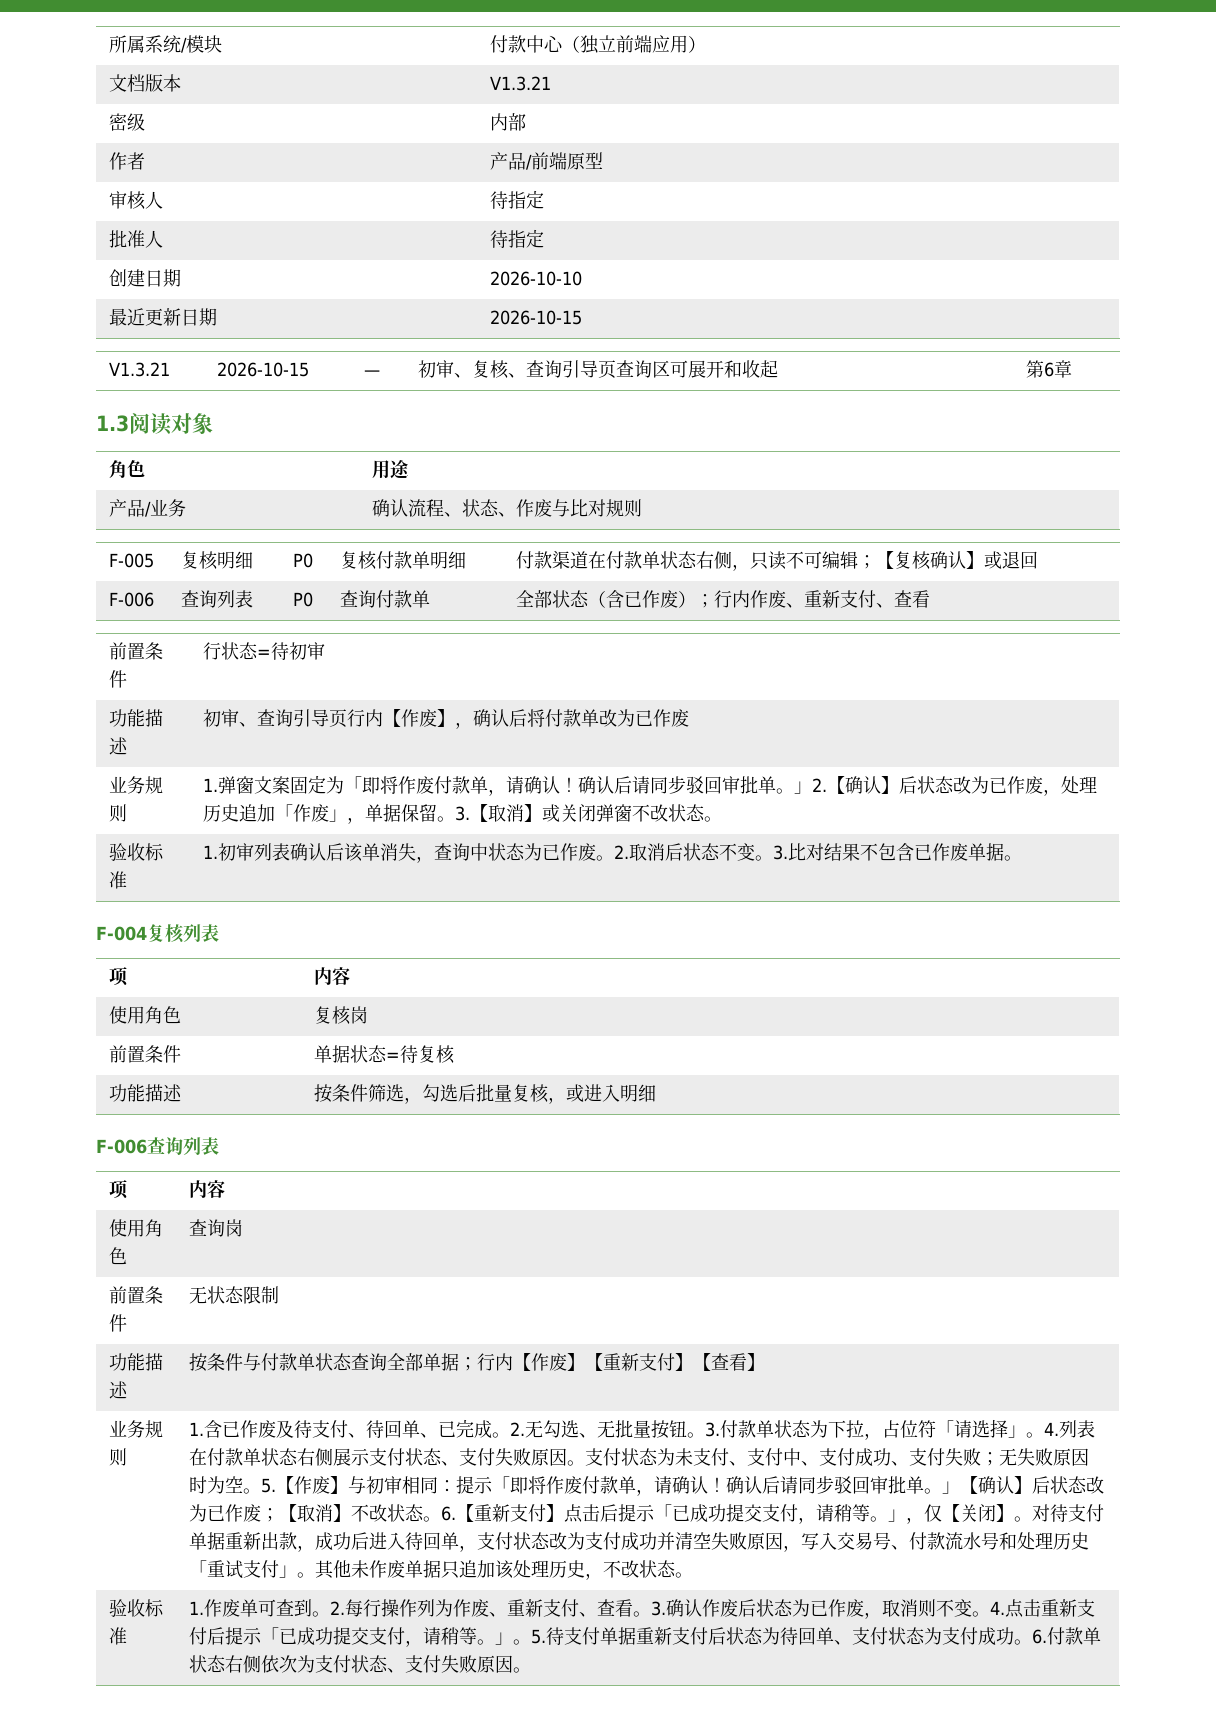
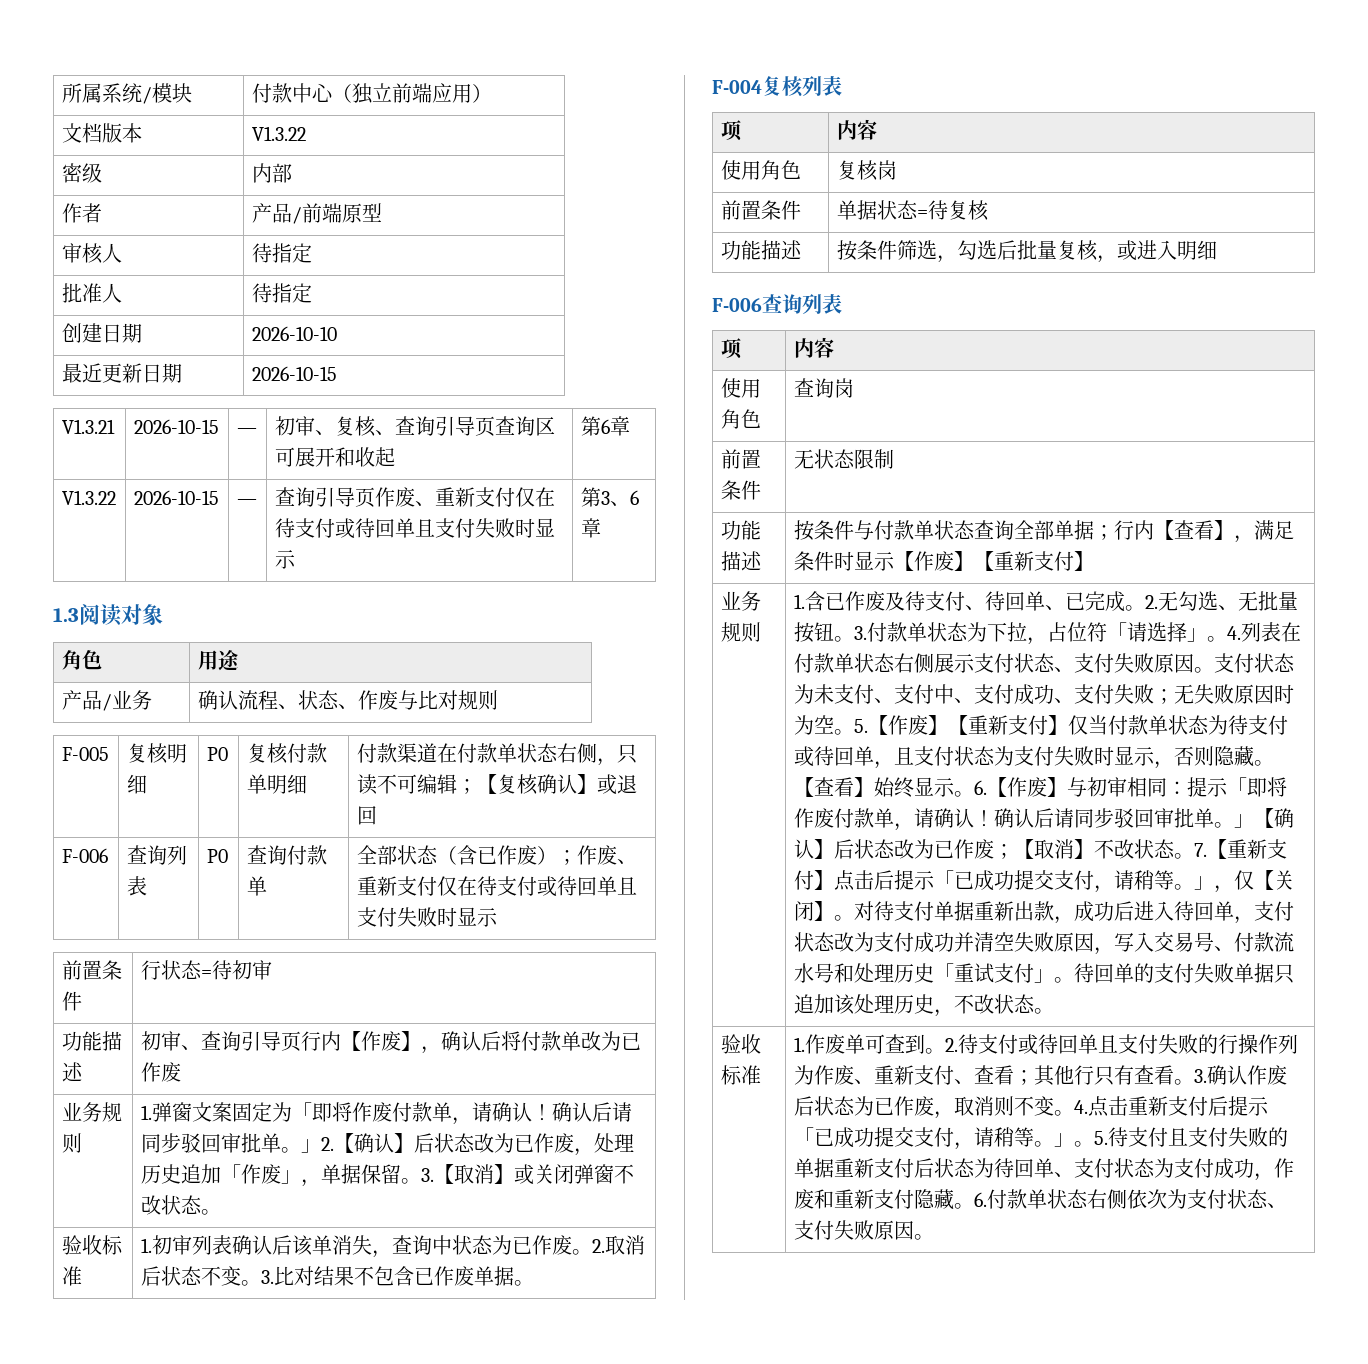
[490,76,552,91] V1.3.21 -> [251,126,306,141] V1.3.22
(1073, 369) none -> [61,490,116,505] [133,490,219,505] [236,499,257,505] [274,487,555,507] [274,518,555,539] [274,550,296,569] [580,487,639,507] [580,518,601,538] // V1.3.22 | 2026-10-15 | — | 查询引导页作废、重新支付仅在待支付或待回单且支付失败时显示 | 第3、6章
[714,590,931,608] 行内作废、重新支付、查看 -> [576,845,637,865] [356,876,637,897] [356,907,498,927] 作废、重新支付仅在待支付或待回单且支付失败时显示
[531,1353,766,1371] 作废】【重新支付】【查看】 -> [1173,520,1294,543] [793,551,1094,571] 查看】，满足条件时显示【作废】【重新支付】
(349, 1485) none -> [947,715,1288,735] [793,746,1274,769] [793,777,1067,798] 【重新支付】仅当付款单状态为待支付或待回单，且支付状态为支付失败时显示，否则隐藏。【查看】始终显示。6.【作废】
[441,1506,457,1521] 6. -> [1193,843,1207,857] 7.
[315,1560,406,1579] 其他未作废 -> [1073,963,1234,983] 待回单的支付失败
[345,1599,364,1617] 每 -> [957,1034,1218,1055] 待支付或待回单且支付失败的
(634, 1608) none -> [1013,1065,1174,1086] ；其他行只有查看
(601, 1636) none -> [1167,1127,1288,1147] 且支付失败的
(1015, 1636) none -> [1253,1158,1294,1181] [793,1189,954,1210] ，作废和重新支付隐藏

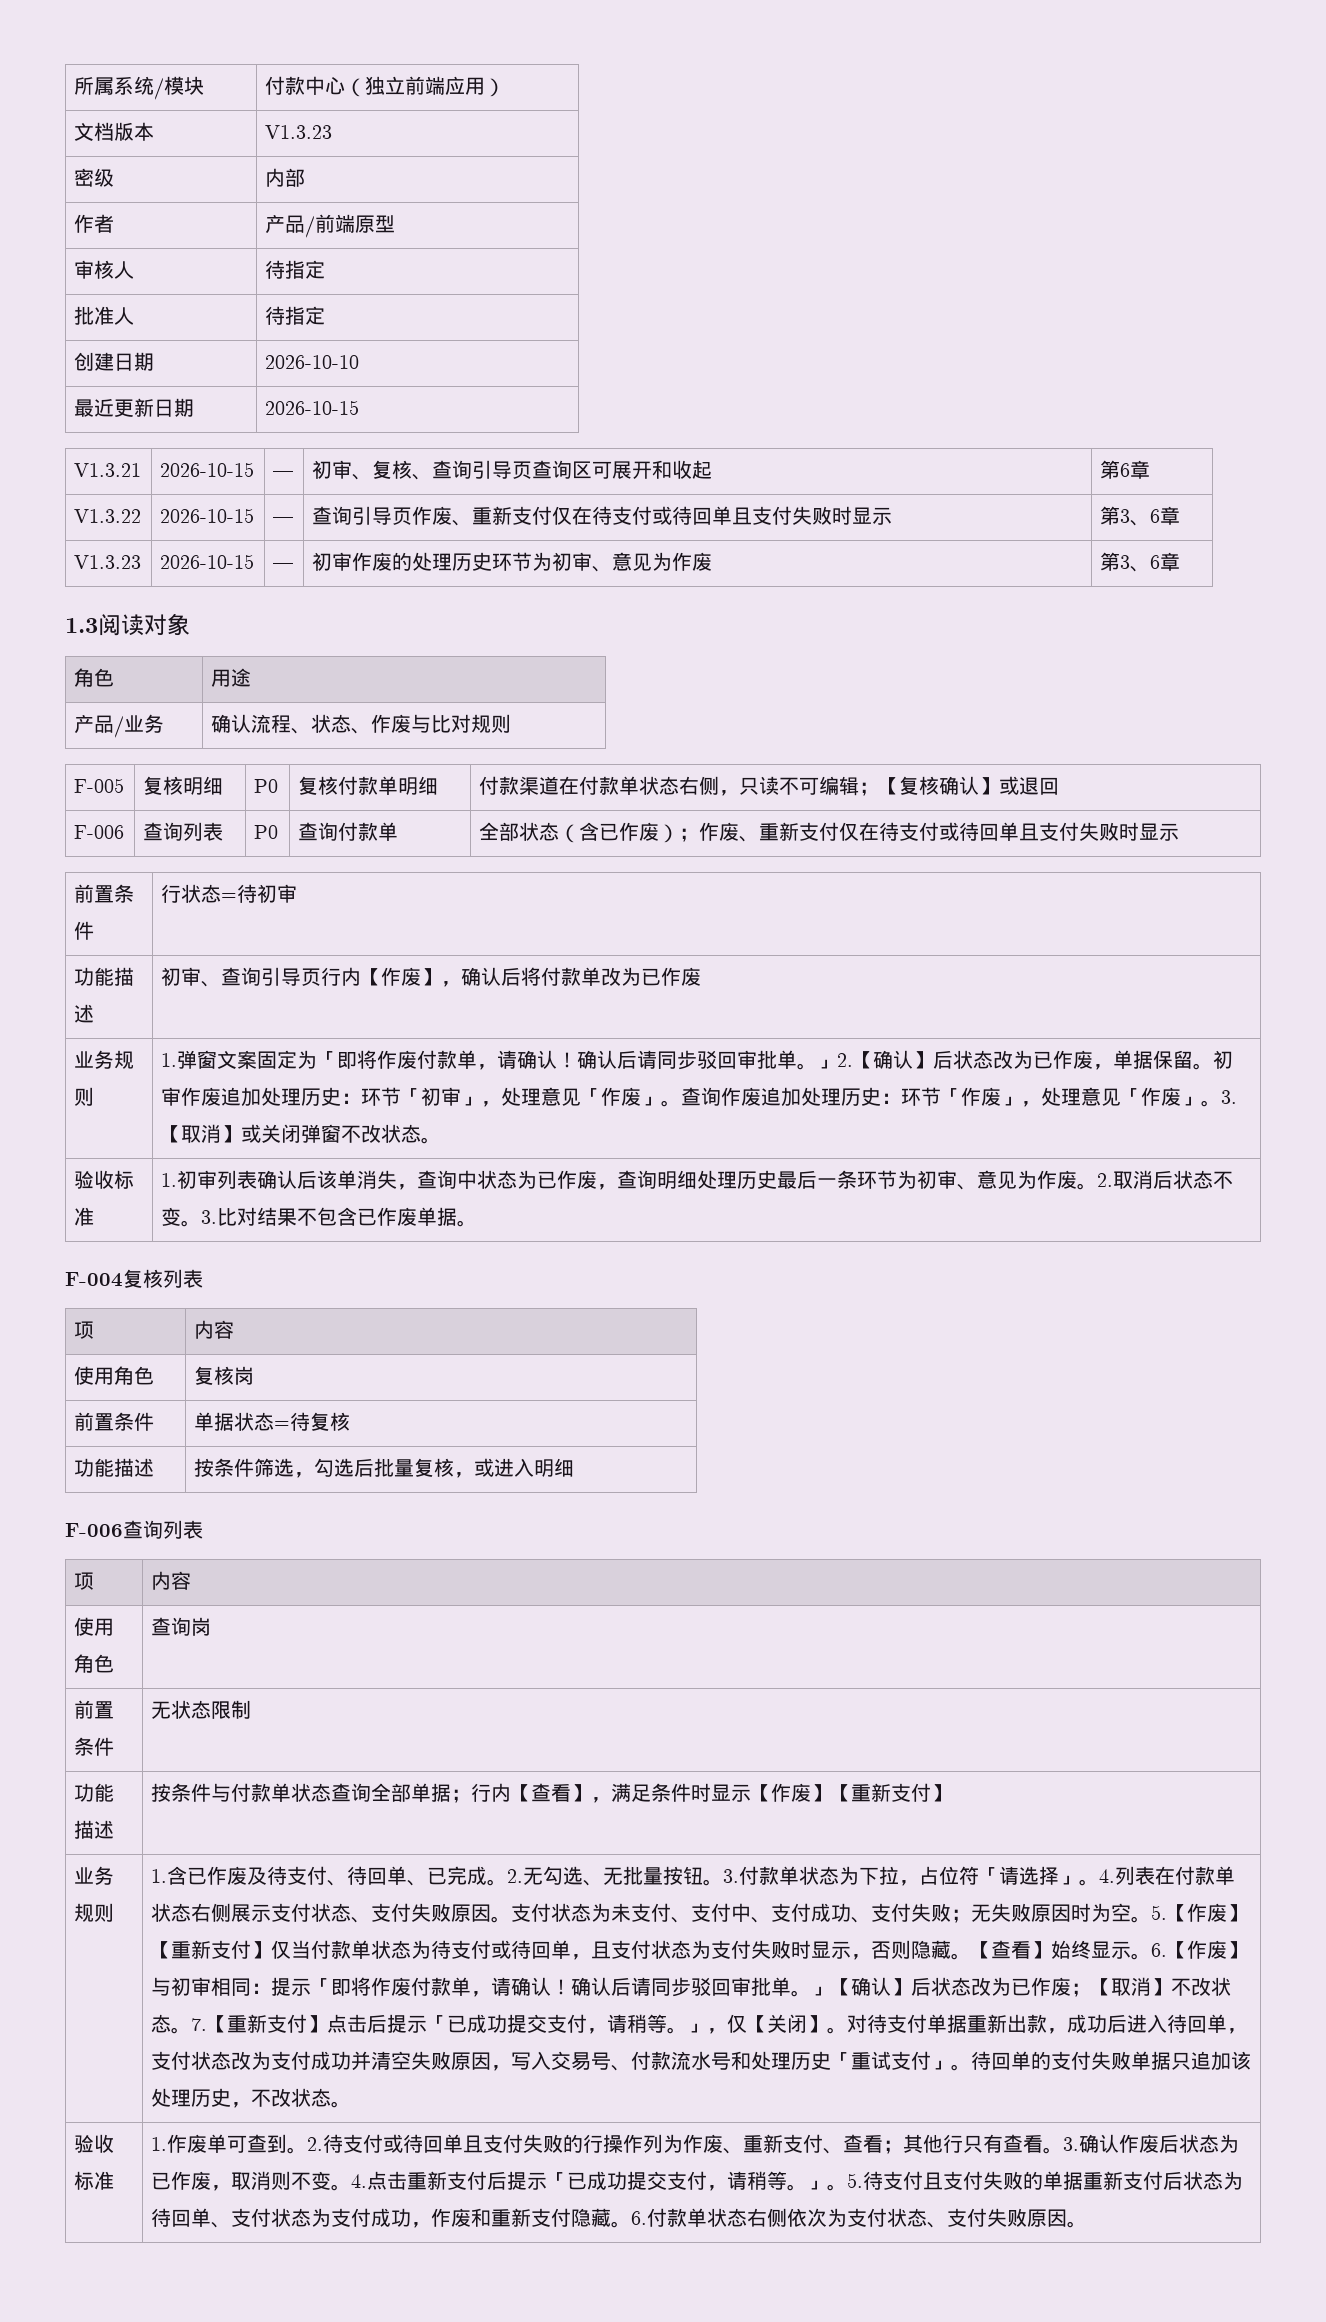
[251,126,306,141] V1.3.22 -> [265,125,333,139] V1.3.23
(601, 528) none -> [74,555,142,569] [160,554,255,569] [273,563,294,569] [312,552,713,572] [1100,552,1181,572] // V1.3.23 | 2026-10-15 | — | 初审作废的处理历史环节为初审、意见为作废 | 第3、6章
[593,1133,634,1153] [140,1164,401,1187] 处理历史追加「作废」，单据保留 -> [1113,1050,1234,1070] [161,1087,1202,1107] 单据保留。初审作废追加处理历史：环节「初审」，处理意见「作废」。查询作废追加处理历史：环节「作废」，处理意见「作废」
(572, 1245) none -> [597,1170,1078,1190] ，查询明细处理历史最后一条环节为初审、意见为作废

